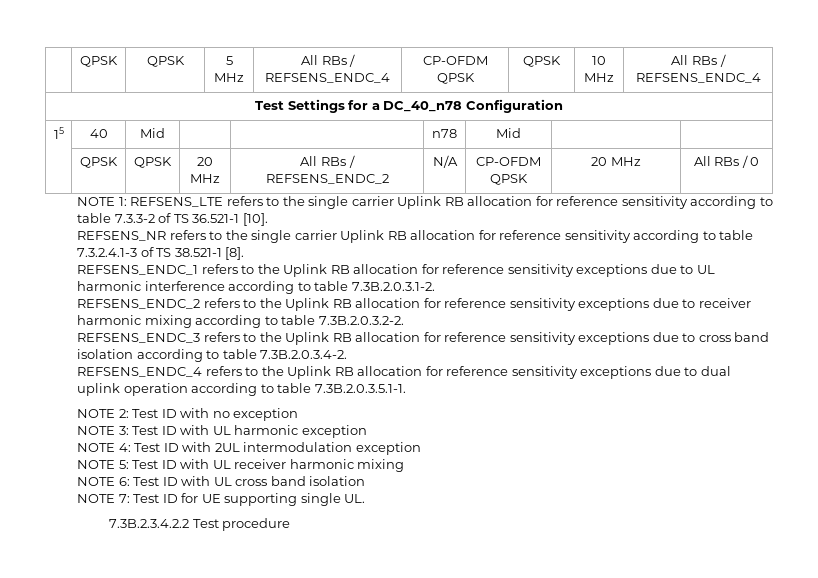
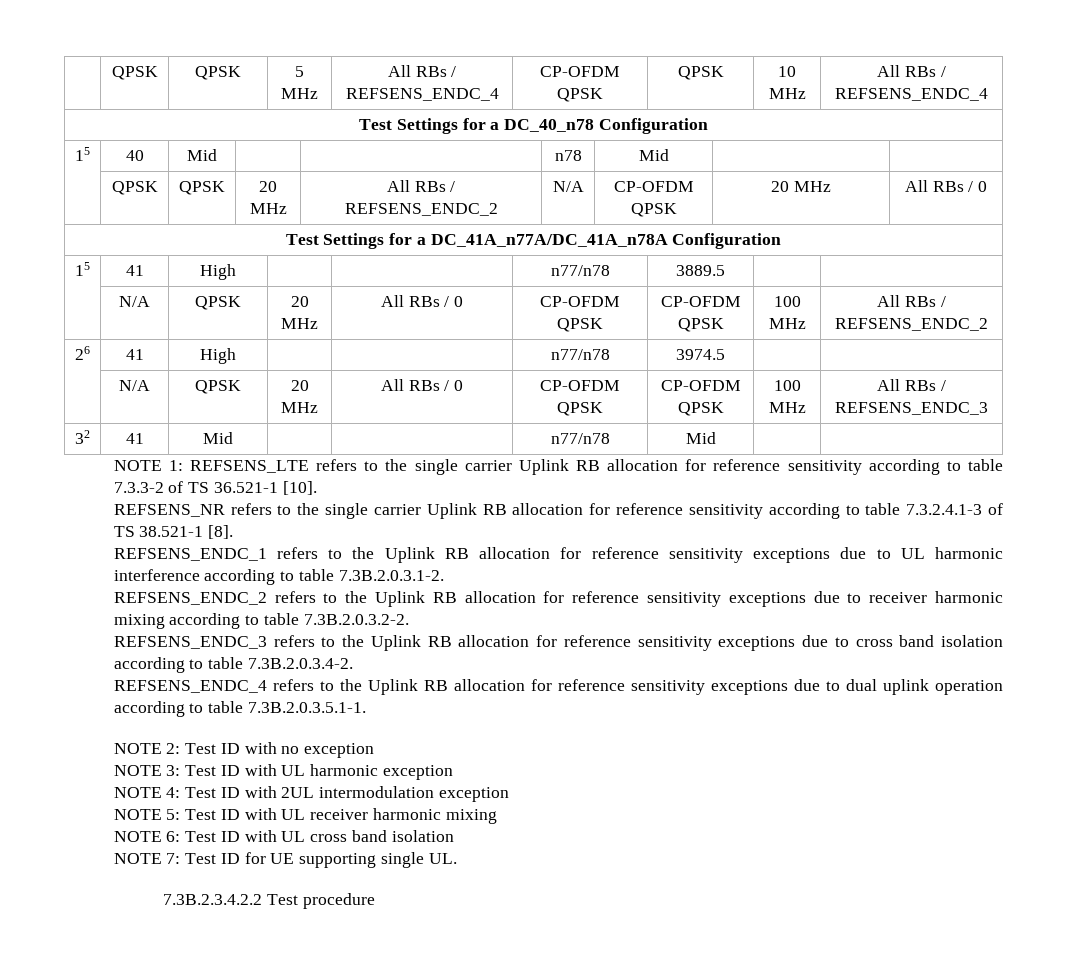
(760, 161) none -> [285,233,782,249] [75,262,90,276] [125,265,144,276] [200,264,236,280] [550,265,610,276] [676,265,725,276] [119,296,150,307] [195,296,241,310] [290,296,309,307] [281,318,318,329] [380,295,464,307] [540,296,620,307] [557,318,603,332] [660,296,741,307] [677,318,724,332] [773,296,801,307] [768,318,806,329] [877,295,946,307] [834,318,988,331] [75,346,90,360] [125,349,144,360] [200,348,236,364] [550,349,610,360] [676,349,725,360] [119,380,150,391] [195,380,241,394] [290,380,309,391] [281,402,318,413] [380,379,464,391] [540,380,620,391] [557,402,603,416] [660,380,741,391] [677,402,724,416] [773,380,801,391] [768,402,806,413] [877,379,946,391] [834,402,988,415] [75,430,90,444] [125,433,144,444] [203,432,233,444] [550,433,610,444] [685,432,716,444] // Test Settings for a DC_41A_n77A/DC_41A_n78A Configuration // 15 | 41 | High | | | n77/n78 | 3889.5 | | // | N/A | QPSK | 20 MHz | All RBs / 0 | CP-OFDM QPSK | CP-OFDM QPSK | 100 MHz | All RBs / REFSENS_ENDC_2 // 26 | 41 | High | | | n77/n78 | 3974.5 | | // | N/A | QPSK | 20 MHz | All RBs / 0 | CP-OFDM QPSK | CP-OFDM QPSK | 100 MHz | All RBs / REFSENS_ENDC_3 // 32 | 41 | Mid | | | n77/n78 | Mid | |

